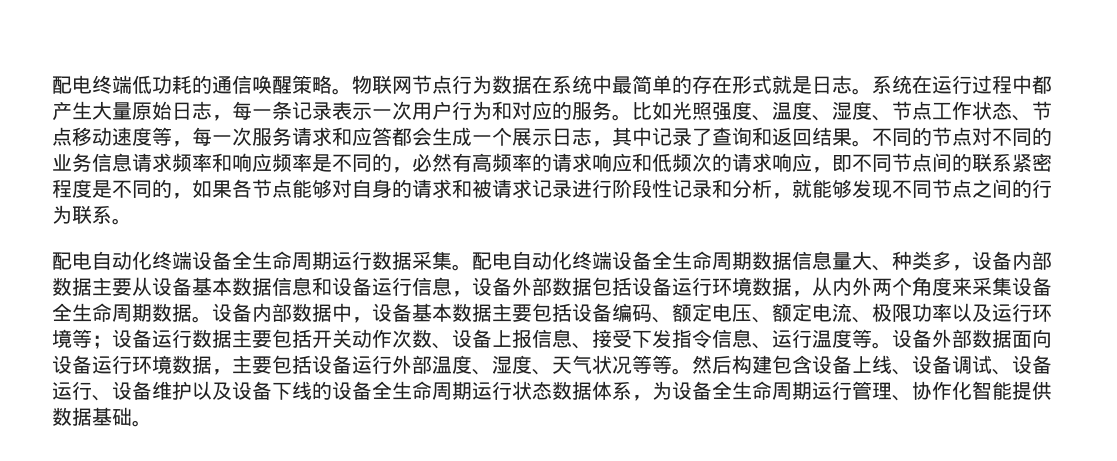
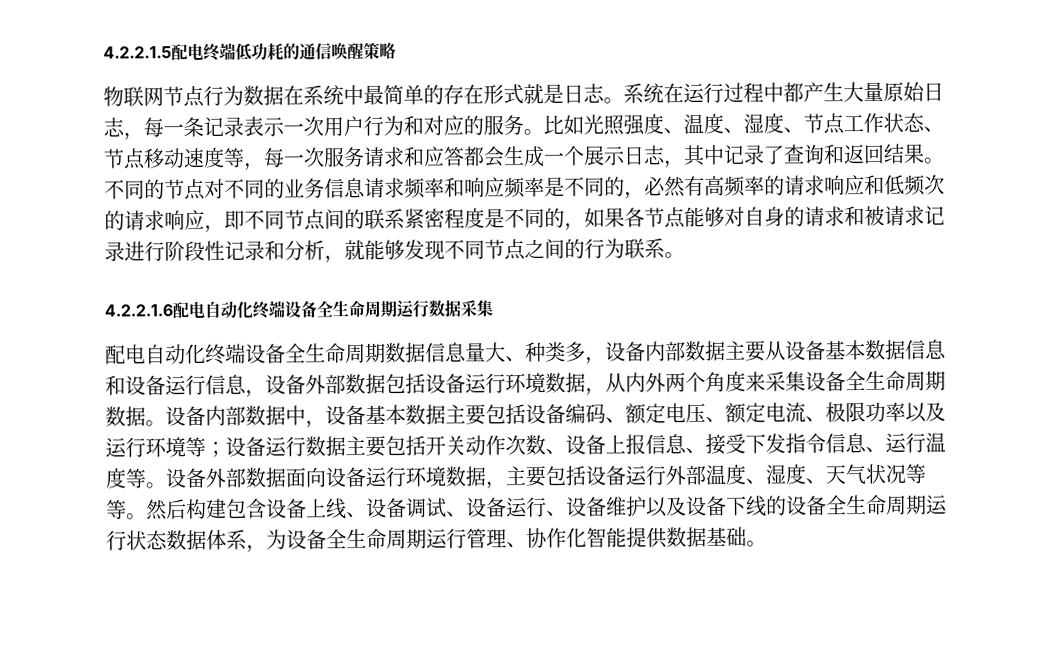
(52, 85) none -> [103,46,172,59] 4.2.2.1.5
[332,88,352,95] 。 -> (396, 50) //
(132, 221) none -> [104,304,173,317] 4.2.2.1.6
[452,264,472,271] 。 -> (493, 308) //

